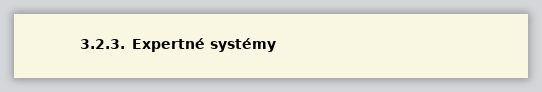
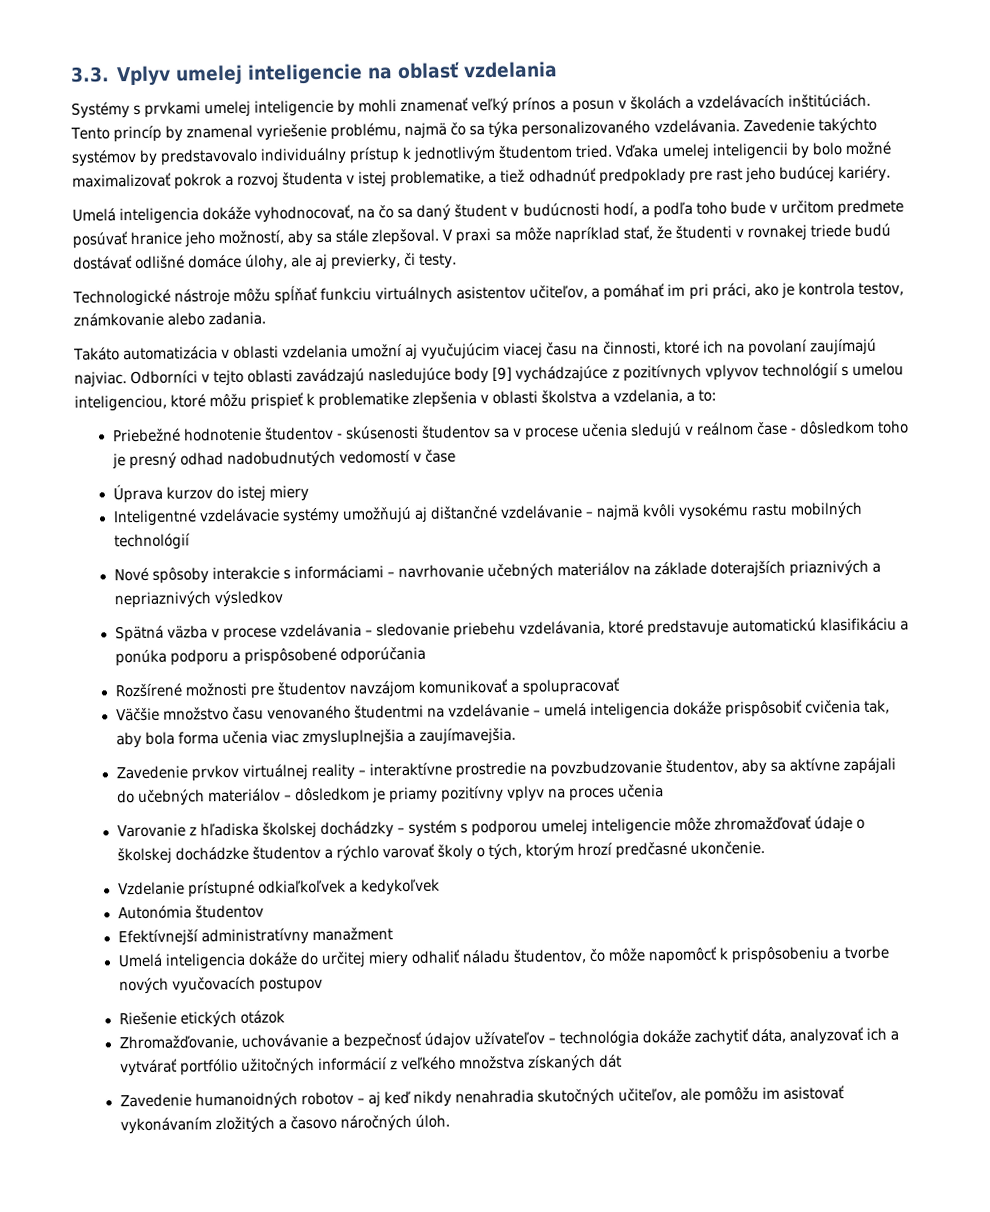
[80,38,276,52] 3.2.3. Expertné systémy -> [70,61,558,87] [71,93,871,119] [70,117,877,143] [71,141,891,167] [72,165,891,190] [72,199,904,225] [72,223,891,249] [73,252,458,271] [72,281,904,307] [73,311,267,327] [73,338,877,361] [74,362,904,388] [74,388,717,412] [112,420,910,443] [111,449,456,470] [112,483,309,504] [112,501,864,527] [113,533,191,551] [113,559,882,584] [113,590,283,609] [114,617,910,643] [114,646,426,667] [114,677,620,699] [115,699,891,722] [115,727,516,749] [115,757,897,782] [116,784,665,807] [116,815,866,839] [116,840,766,865] [117,878,440,898] [117,904,264,920] [117,927,393,947] [117,945,890,970] [118,976,323,995] [118,1010,285,1028] [118,1026,900,1051] [119,1054,622,1077] [119,1085,846,1110] [119,1114,450,1135] 3.3. Vplyv umelej inteligencie na oblasť vzdelania // Systémy s prvkami umelej inteligencie by mohli znamenať veľký prínos a posun v školách a vzdelávacích inštitúciách. Tento princíp by znamenal vyriešenie problému, najmä čo sa týka personalizovaného vzdelávania. Zavedenie takýchto systémov by predstavovalo individuálny prístup k jednotlivým študentom tried. Vďaka umelej inteligencii by bolo možné maximalizovať pokrok a rozvoj študenta v istej problematike, a tiež odhadnúť predpoklady pre rast jeho budúcej kariéry. // Umelá inteligencia dokáže vyhodnocovať, na čo sa daný študent v budúcnosti hodí, a podľa toho bude v určitom predmete posúvať hranice jeho možností, aby sa stále zlepšoval. V praxi sa môže napríklad stať, že študenti v rovnakej triede budú dostávať odlišné domáce úlohy, ale aj previerky, či testy. // Technologické nástroje môžu spĺňať funkciu virtuálnych asistentov učiteľov, a pomáhať im pri práci, ako je kontrola testov, známkovanie alebo zadania. // Takáto automatizácia v oblasti vzdelania umožní aj vyučujúcim viacej času na činnosti, ktoré ich na povolaní zaujímajú najviac. Odborníci v tejto oblasti zavádzajú nasledujúce body [9] vychádzajúce z pozitívnych vplyvov technológií s umelou inteligenciou, ktoré môžu prispieť k problematike zlepšenia v oblasti školstva a vzdelania, a to: // Priebežné hodnotenie študentov - skúsenosti študentov sa v procese učenia sledujú v reálnom čase - dôsledkom toho je presný odhad nadobudnutých vedomostí v čase // Úprava kurzov do istej miery // Inteligentné vzdelávacie systémy umožňujú aj dištančné vzdelávanie – najmä kvôli vysokému rastu mobilných technológií // Nové spôsoby interakcie s informáciami – navrhovanie učebných materiálov na základe doterajších priaznivých a nepriaznivých výsledkov // Spätná väzba v procese vzdelávania – sledovanie priebehu vzdelávania, ktoré predstavuje automatickú klasifikáciu a ponúka podporu a prispôsobené odporúčania // Rozšírené možnosti pre študentov navzájom komunikovať a spolupracovať // Väčšie množstvo času venovaného študentmi na vzdelávanie – umelá inteligencia dokáže prispôsobiť cvičenia tak, aby bola forma učenia viac zmysluplnejšia a zaujímavejšia. // Zavedenie prvkov virtuálnej reality – interaktívne prostredie na povzbudzovanie študentov, aby sa aktívne zapájali do učebných materiálov – dôsledkom je priamy pozitívny vplyv na proces učenia // Varovanie z hľadiska školskej dochádzky – systém s podporou umelej inteligencie môže zhromažďovať údaje o školskej dochádzke študentov a rýchlo varovať školy o tých, ktorým hrozí predčasné ukončenie. // Vzdelanie prístupné odkiaľkoľvek a kedykoľvek // Autonómia študentov // Efektívnejší administratívny manažment // Umelá inteligencia dokáže do určitej miery odhaliť náladu študentov, čo môže napomôcť k prispôsobeniu a tvorbe nových vyučovacích postupov // Riešenie etických otázok // Zhromažďovanie, uchovávanie a bezpečnosť údajov užívateľov – technológia dokáže zachytiť dáta, analyzovať ich a vytvárať portfólio užitočných informácií z veľkého množstva získaných dát // Zavedenie humanoidných robotov – aj keď nikdy nenahradia skutočných učiteľov, ale pomôžu im asistovať vykonávaním zložitých a časovo náročných úloh.

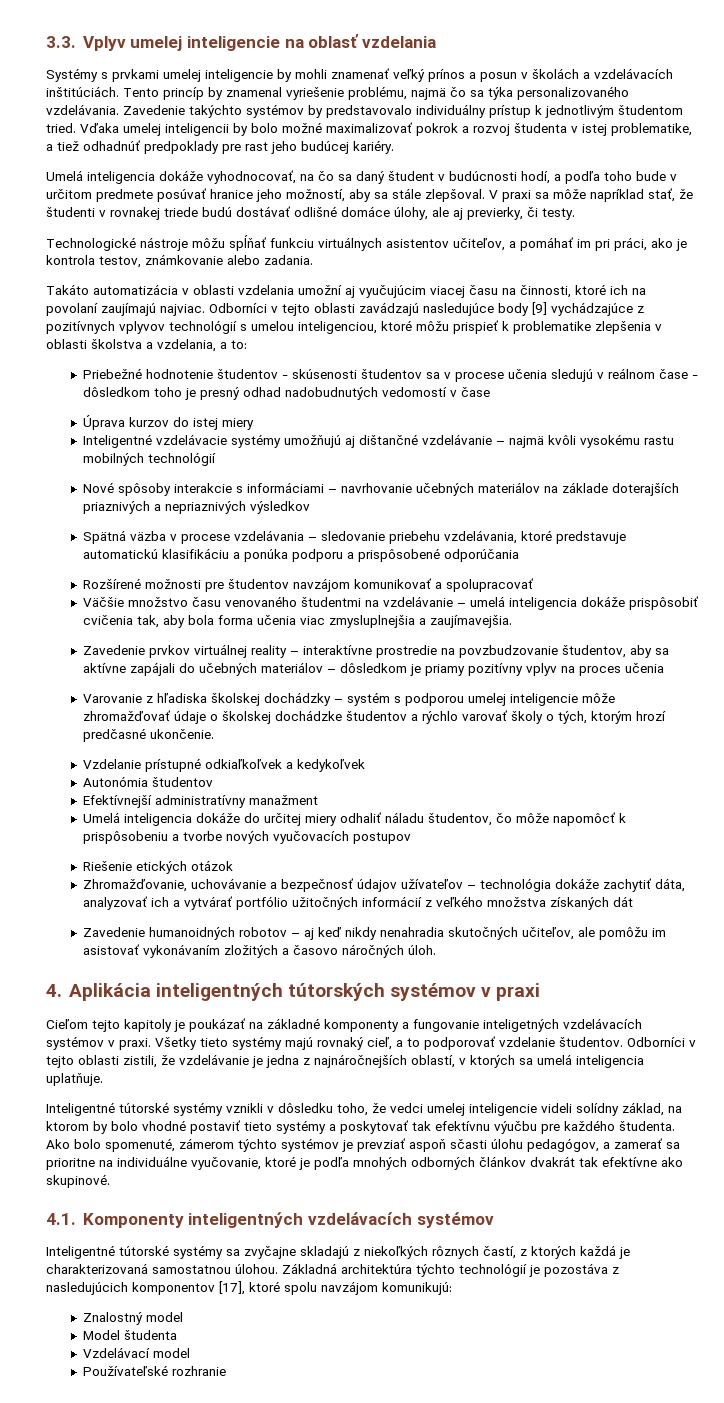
(450, 1121) none -> [46,983,541,1001] [46,1018,642,1032] [46,1036,696,1050] [46,1054,644,1068] [46,1073,103,1086] [46,1102,682,1116] [46,1120,675,1134] [46,1138,680,1152] [46,1156,683,1170] [46,1174,110,1188] [46,1212,494,1228] [46,1245,630,1259] [46,1263,619,1277] [46,1281,452,1295] [83,1312,184,1325] [83,1330,178,1340] [83,1347,191,1358] [83,1365,227,1376] // 4. Aplikácia inteligentných tútorských systémov v praxi // Cieľom tejto kapitoly je poukázať na základné komponenty a fungovanie inteligetných vzdelávacích systémov v praxi. Všetky tieto systémy majú rovnaký cieľ, a to podporovať vzdelanie študentov. Odborníci v tejto oblasti zistili, že vzdelávanie je jedna z najnáročnejších oblastí, v ktorých sa umelá inteligencia uplatňuje. // Inteligentné tútorské systémy vznikli v dôsledku toho, že vedci umelej inteligencie videli solídny základ, na ktorom by bolo vhodné postaviť tieto systémy a poskytovať tak efektívnu výučbu pre každého študenta. Ako bolo spomenuté, zámerom týchto systémov je prevziať aspoň sčasti úlohu pedagógov, a zamerať sa prioritne na individuálne vyučovanie, ktoré je podľa mnohých odborných článkov dvakrát tak efektívne ako skupinové. // 4.1. Komponenty inteligentných vzdelávacích systémov // Inteligentné tútorské systémy sa zvyčajne skladajú z niekoľkých rôznych častí, z ktorých každá je charakterizovaná samostatnou úlohou. Základná architektúra týchto technológií je pozostáva z nasledujúcich komponentov [17], ktoré spolu navzájom komunikujú: // Znalostný model // Model študenta // Vzdelávací model // Používateľské rozhranie

